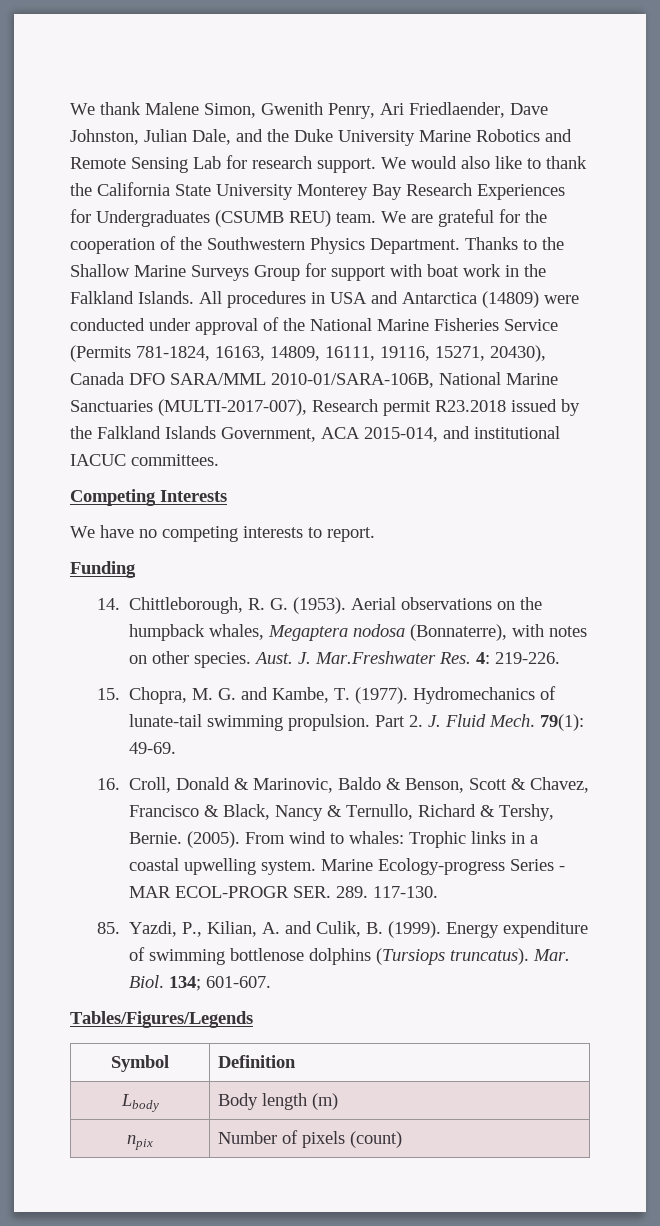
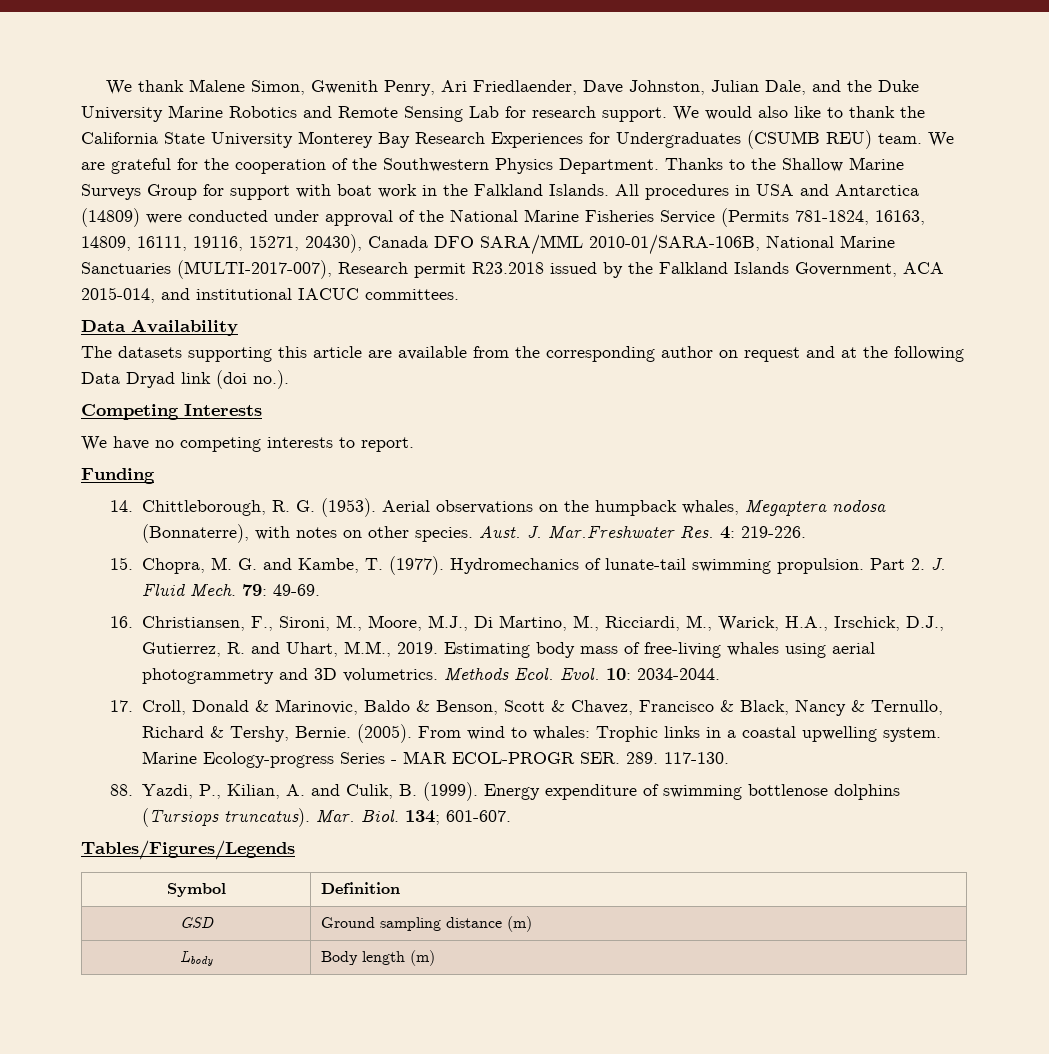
(219, 460) none -> [81,319,238,336] [81,346,964,362] [81,370,289,389] // Data Availability // The datasets supporting this article are available from the corresponding author on request and at the following Data Dryad link (doi no.).
[540,714,585,731] 79(1): -> [241,584,267,596] 79:
(120, 784) none -> [141,615,944,631] [141,641,875,658] [141,667,720,684] [110,700,134,712] Christiansen, F., Sironi, M., Moore, M.J., Di Martino, M., Ricciardi, M., Warick, H.A., Irschick, D.J., Gutierrez, R. and Uhart, M.M., 2019. Estimating body mass of free‐living whales using aerial photogrammetry and 3D volumetrics. Methods Ecol. Evol. 10: 2034-2044. // 17.
[96,922,120,934] 85. -> [110,784,134,796] 88.
(296, 1061) none -> [179,917,214,928] [321,916,533,932] // GSD | Ground sampling distance (m)
[127,1135,153,1150] [217,1130,402,1148] // npix | Number of pixels (count) -> (436, 958) none

